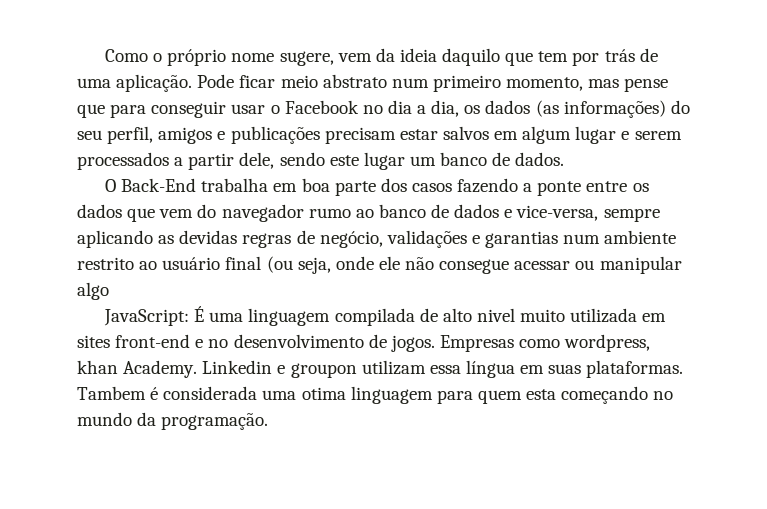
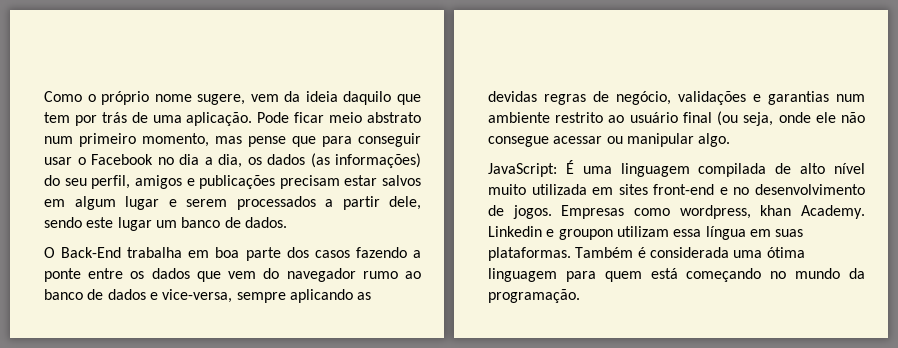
[77,282,109,300] algo -> [698,133,731,147] algo.
[476,308,515,322] nivel -> [834,163,865,174] nível
[77,386,146,400] Tambem -> [575,247,634,258] Também
[301,387,346,400] otima -> [766,247,805,258] ótima
[526,389,557,400] esta -> [650,268,678,279] está

